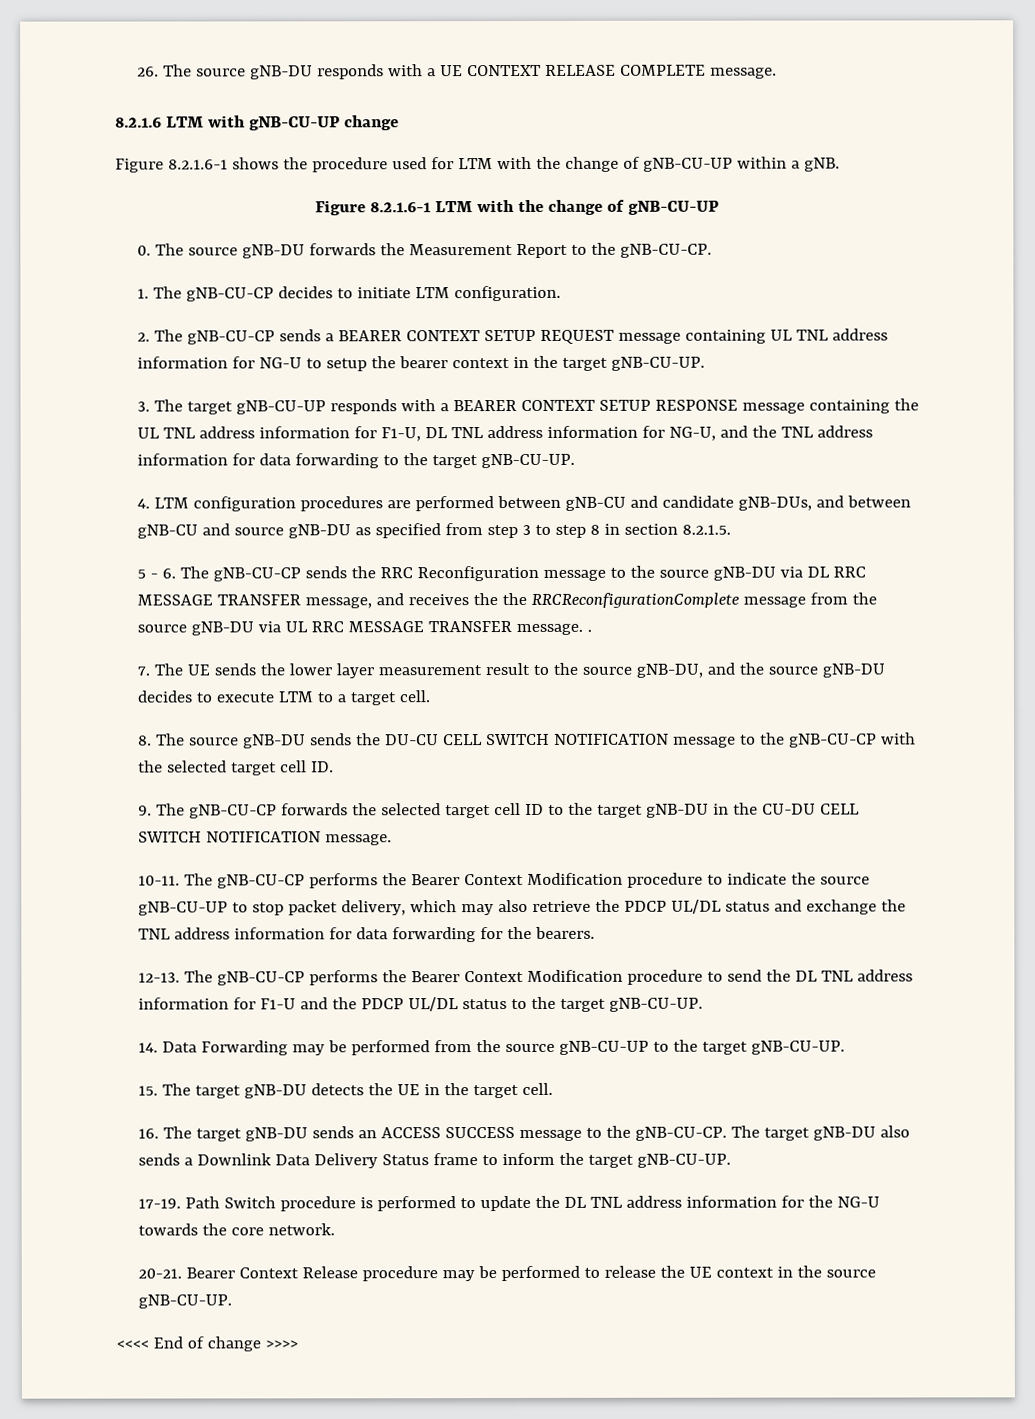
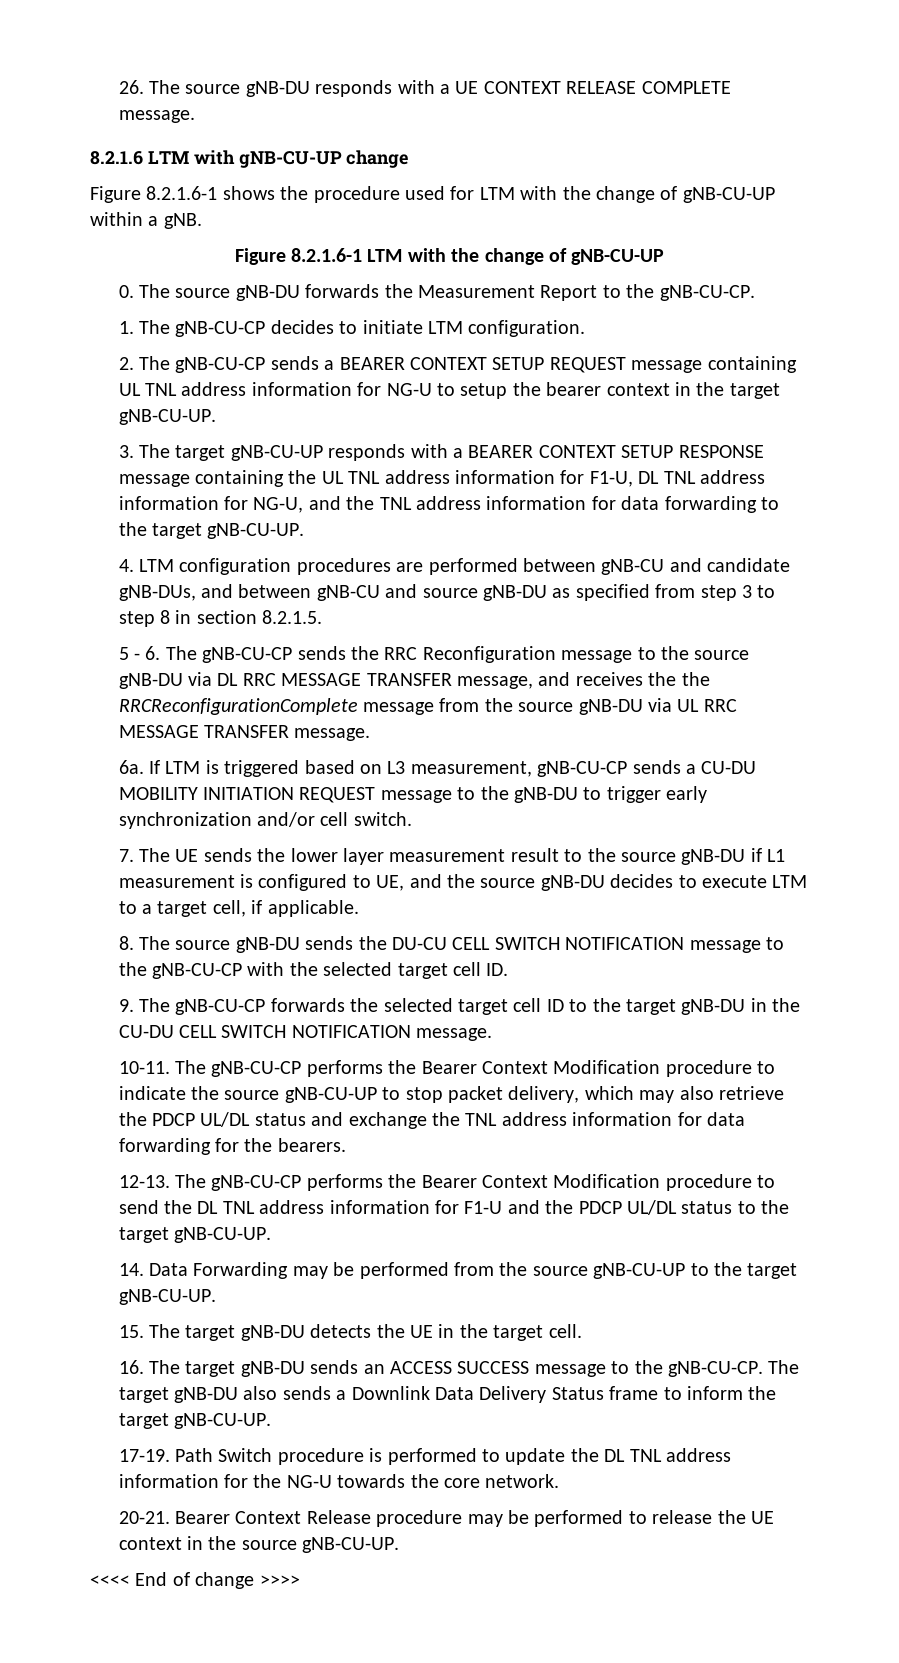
[586,629,592,632] . -> [118,760,757,777] [118,786,708,803] [118,812,412,829] // 6a. If LTM is triggered based on L3 measurement, gNB-CU-CP sends a CU-DU MOBILITY INITIATION REQUEST message to the gNB-DU to trigger early synchronization and/or cell switch.
[635,663,703,678] gNB-DU, -> [681,848,786,865] [118,874,405,891] gNB-DU if L1 measurement is configured to UE,
[398,690,430,703] cell. -> [212,900,359,917] cell, if applicable.

